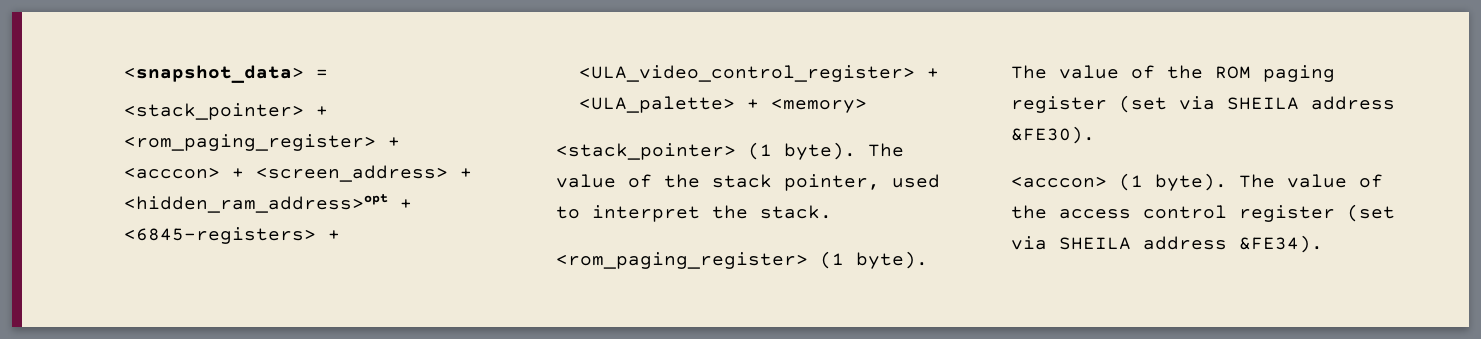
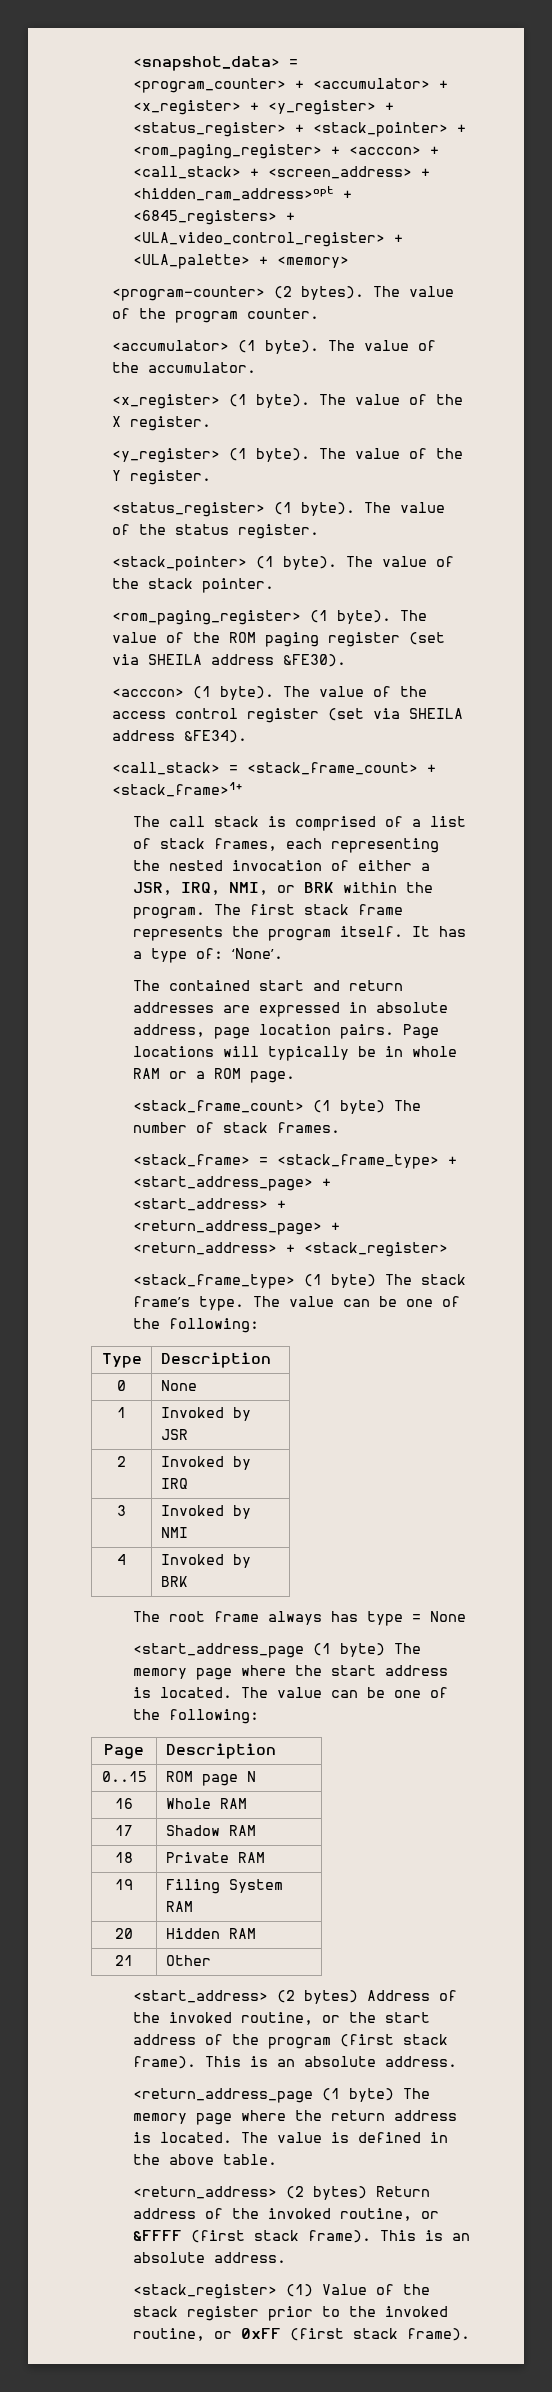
(329, 73) none -> [132,78,448,93] [132,100,394,115] [132,122,304,137] <program_counter> + <accumulator> + <x_register> + <y_register> + <status_register> +
(245, 173) none -> [132,166,259,179] <call_stack> +
[124,227,317,244] <6845-registers> -> [132,210,277,225] <6845_registers>
(868, 105) none -> [111,286,454,301] [111,308,319,323] [111,340,436,354] [111,362,256,373] [111,394,463,409] [111,416,211,431] [111,448,463,463] [111,470,211,485] [111,502,445,517] [111,524,319,539] // <program-counter> (2 bytes). The value of the program counter. // <accumulator> (1 byte). The value of the accumulator. // <x_register> (1 byte). The value of the X register. // <y_register> (1 byte). The value of the Y register. // <status_register> (1 byte). The value of the status register.
[783,174,940,191] [555,205,832,222] pointer, used to interpret the stack. -> [201,578,274,593] pointer.
(1323, 244) none -> [111,762,436,775] [111,782,242,797] [132,816,466,831] [132,838,439,853] [132,860,430,871] [132,882,433,895] [132,904,403,919] [132,926,466,941] [132,948,283,963] [132,980,403,991] [132,1002,448,1017] [132,1024,439,1039] [132,1046,457,1061] [132,1068,295,1083] [132,1100,421,1114] [132,1122,340,1133] [132,1154,457,1169] [132,1176,331,1191] [132,1198,286,1211] [132,1220,340,1235] [132,1242,448,1257] [132,1274,466,1289] [132,1296,460,1311] [132,1318,259,1333] [101,1353,142,1368] [160,1352,271,1368] [117,1380,126,1391] [160,1380,197,1391] [117,1407,126,1418] [160,1407,251,1421] [160,1429,188,1440] [117,1456,126,1467] [160,1456,251,1470] [160,1478,188,1489] [117,1505,126,1516] [160,1505,251,1519] [160,1527,188,1538] [117,1554,126,1565] [160,1554,251,1568] [160,1576,188,1587] [132,1611,466,1626] [132,1643,421,1658] [132,1665,448,1680] [132,1687,448,1698] [132,1709,259,1724] [104,1744,144,1759] [165,1743,276,1759] [101,1771,147,1782] [165,1771,256,1786] [115,1798,133,1809] [165,1798,247,1809] [115,1825,133,1836] [165,1825,256,1836] [115,1852,133,1863] [165,1852,265,1863] [115,1879,133,1890] [165,1879,283,1894] [165,1901,193,1912] [115,1928,133,1939] [165,1928,256,1939] [115,1955,133,1966] [165,1955,211,1966] [132,1990,457,2004] [132,2012,430,2025] [132,2034,448,2049] [132,2056,457,2069] [132,2088,430,2103] [132,2110,457,2125] [132,2132,448,2143] [132,2154,277,2165] [132,2186,430,2200] [132,2208,439,2221] [132,2230,470,2243] [132,2252,286,2263] [132,2284,430,2299] [132,2306,448,2321] [132,2328,470,2341] // <call_stack> = <stack_frame_count> + <stack_frame>1+ // The call stack is comprised of a list of stack frames, each representing the nested invocation of either a JSR, IRQ, NMI, or BRK within the program. The first stack frame represents the program itself. It has a type of: ‘None’. // The contained start and return addresses are expressed in absolute address, page location pairs. Page locations will typically be in whole RAM or a ROM page. // <stack_frame_count> (1 byte) The number of stack frames. // <stack_frame> = <stack_frame_type> + <start_address_page> + <start_address> + <return_address_page> + <return_address> + <stack_register> // <stack_frame_type> (1 byte) The stack frame’s type. The value can be one of the following: // Type | Description // 0 | None // 1 | Invoked by JSR // 2 | Invoked by IRQ // 3 | Invoked by NMI // 4 | Invoked by BRK // The root frame always has type = None // <start_address_page (1 byte) The memory page where the start address is located. The value can be one of the following: // Page | Description // 0..15 | ROM page N // 16 | Whole RAM // 17 | Shadow RAM // 18 | Private RAM // 19 | Filing System RAM // 20 | Hidden RAM // 21 | Other // <start_address> (2 bytes) Address of the invoked routine, or the start address of the program (first stack frame). This is an absolute address. // <return_address_page (1 byte) The memory page where the return address is located. The value is defined in the above table. // <return_address> (2 bytes) Return address of the invoked routine, or &FFFF (first stack frame). This is an absolute address. // <stack_register> (1) Value of the stack register prior to the invoked routine, or 0xFF (first stack frame).

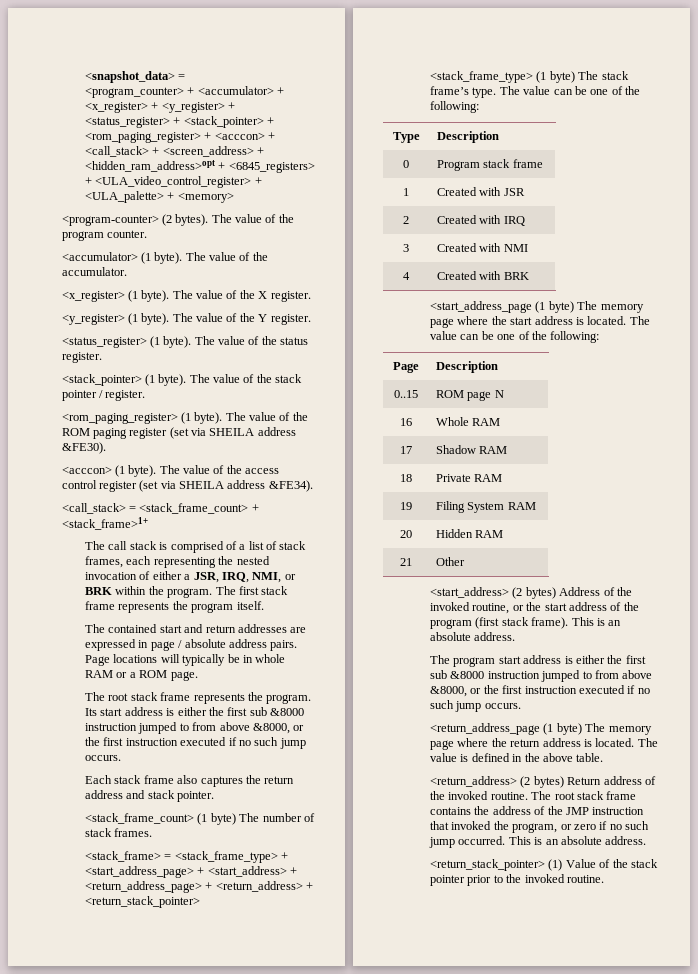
[201,578,274,593] pointer. -> [61,390,146,401] pointer / register.
[411,926,466,937] [132,948,283,963] It has a type of: ‘None’. -> (264, 605) none
[375,1002,448,1013] [132,1024,331,1039] absolute address, page location -> [150,639,267,651] page / absolute address
(295, 1077) none -> [85,692,312,704] [85,707,305,716] [85,722,305,734] [85,737,306,749] [85,755,122,761] [85,775,295,787] [85,790,215,802] // The root stack frame represents the program. Its start address is either the first sub &8000 instruction jumped to from above &8000, or the first instruction executed if no such jump occurs. // Each stack frame also captures the return address and stack pointer.
[303,1242,448,1257] <stack_register> -> [85,896,201,908] <return_stack_pointer>
[160,1380,197,1391] | None -> [436,159,543,171] | Program stack frame
[160,1407,251,1421] Invoked by -> [436,187,502,196] Created with
[160,1456,251,1470] Invoked by -> [436,215,502,224] Created with
[160,1505,251,1519] Invoked by -> [436,243,502,252] Created with
[160,1554,251,1568] [160,1576,188,1587] [132,1611,466,1626] Invoked by BRK // The root frame always has type = None -> [436,271,529,280] Created with BRK
(457, 2061) none -> [430,655,646,667] [430,670,653,682] [430,685,650,697] [430,700,521,712] // The program start address is either the first sub &8000 instruction jumped to from above &8000, or the first instruction executed if no such jump occurs.
[339,2208,439,2221] [132,2230,470,2243] [132,2252,286,2263] [132,2284,277,2299] routine, or &FFFF (first stack frame). This is an absolute address. // <stack_register> -> [490,791,637,800] [430,806,645,815] [430,821,650,833] [429,836,647,848] [430,859,546,871] routine. The root stack frame contains the address of the JMP instruction that invoked the program, or zero if no such jump occurred. This is an absolute address. // <return_stack_pointer>
[186,2306,259,2321] register -> [430,875,466,886] pointer
[132,2328,470,2341] routine, or 0xFF (first stack frame). -> [566,875,604,883] routine.

